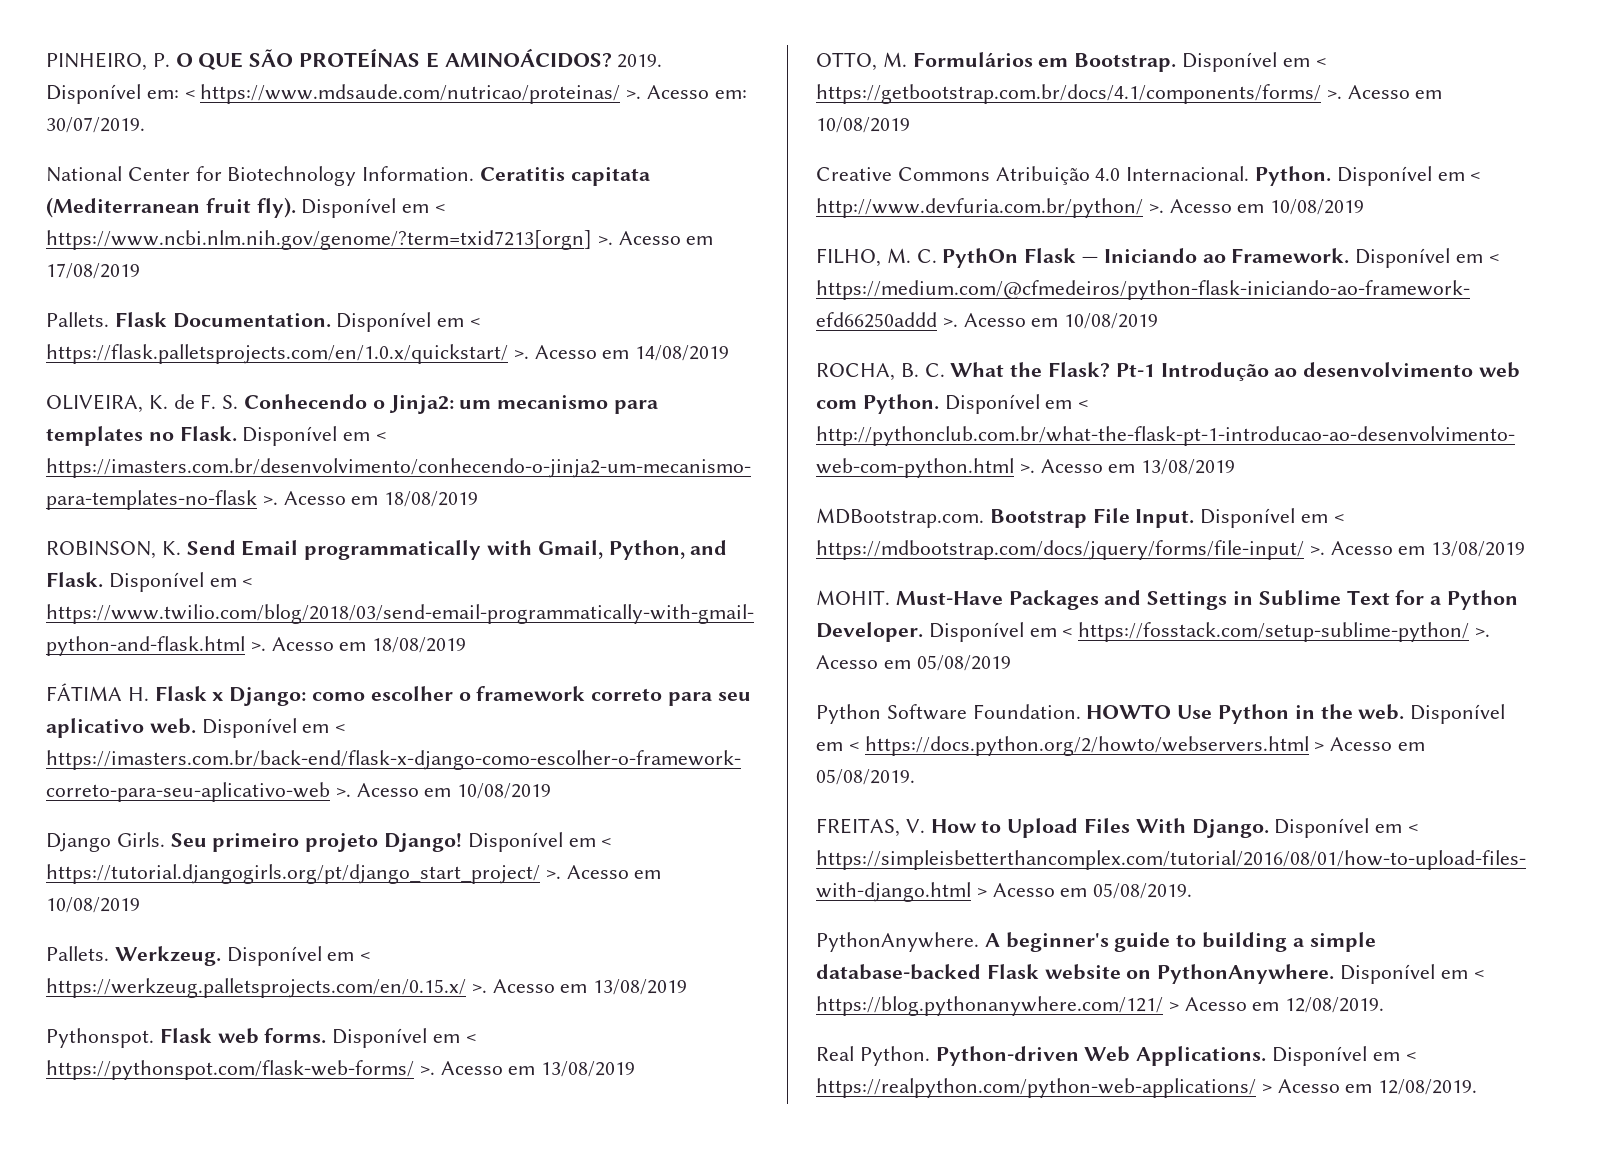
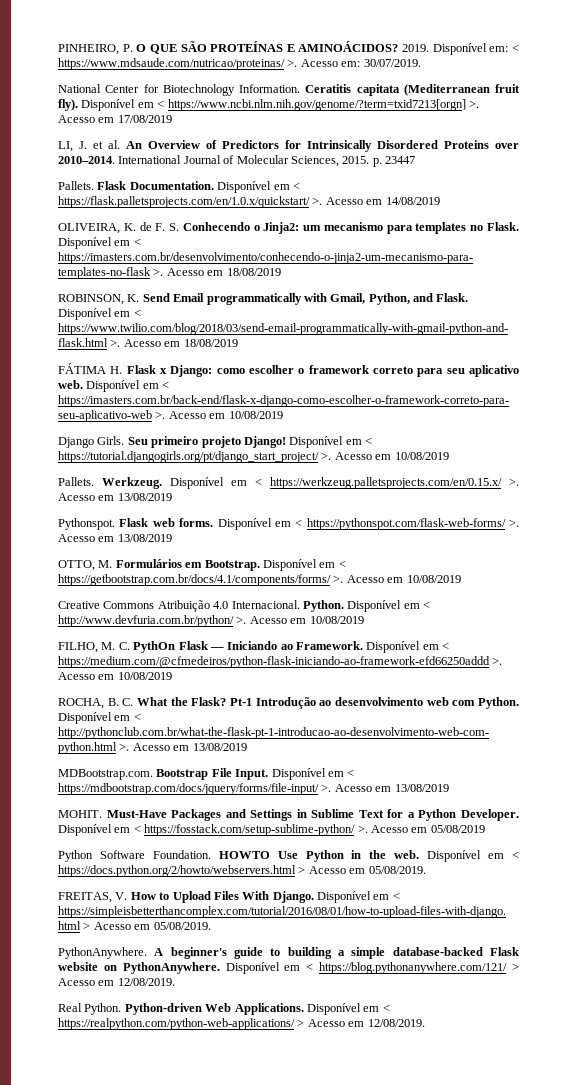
(140, 271) none -> [58,140,519,152] [58,155,415,167] // LI, J. et al. An Overview of Predictors for Intrinsically Disordered Proteins over 2010–2014. International Journal of Molecular Sciences, 2015. p. 23447

